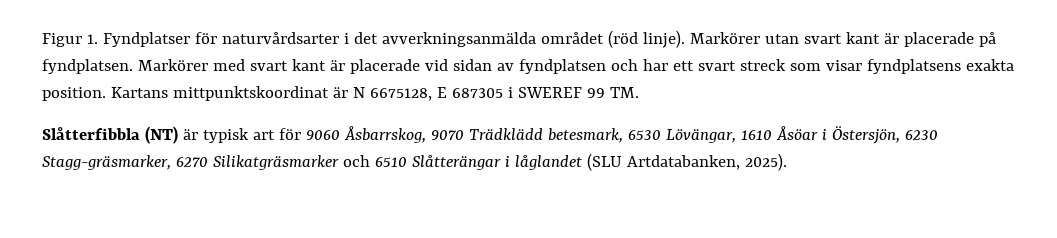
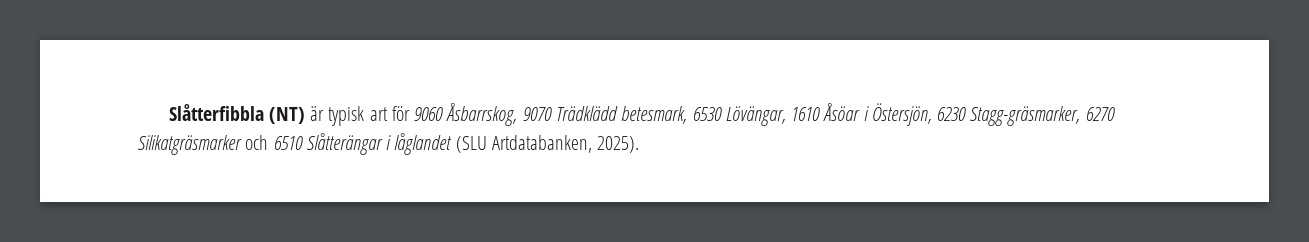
[42,30,996,48] [42,59,1014,74] [42,86,639,101] Figur 1. Fyndplatser för naturvårdsarter i det avverkningsanmälda området (röd linje). Markörer utan svart kant är placerade på fyndplatsen. Markörer med svart kant är placerade vid sidan av fyndplatsen och har ett svart streck som visar fyndplatsens exakta position. Kartans mittpunktskoordinat är N 6675128, E 687305 i SWEREF 99 TM. // -> (168, 112) none

